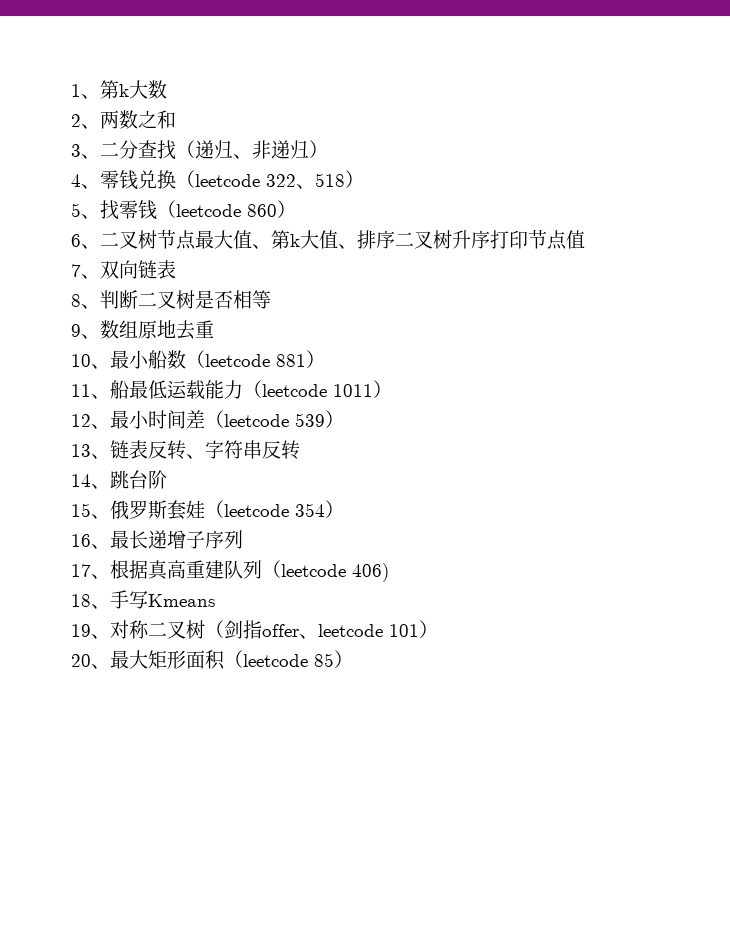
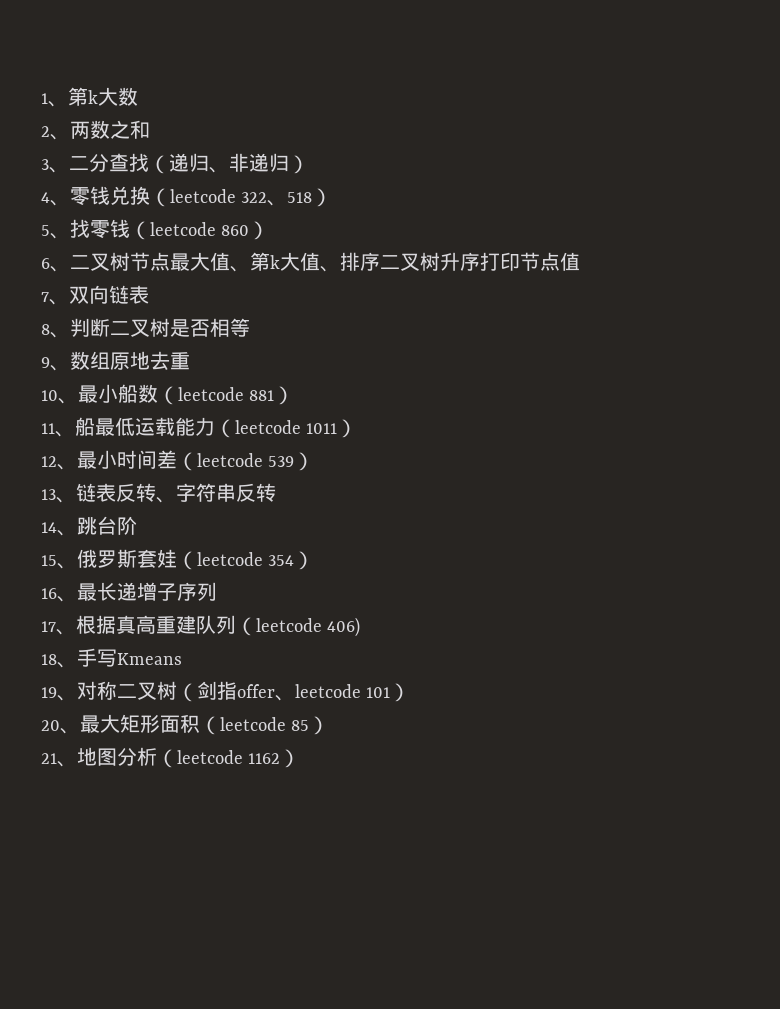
(353, 659) none -> [41,747,301,768] // 21、地图分析（leetcode 1162）

